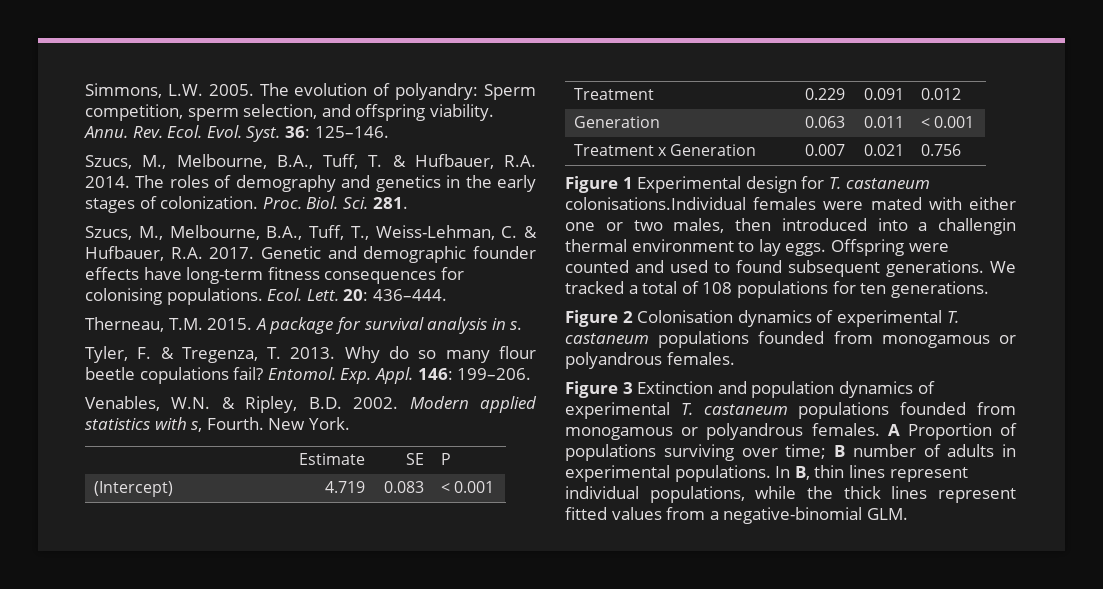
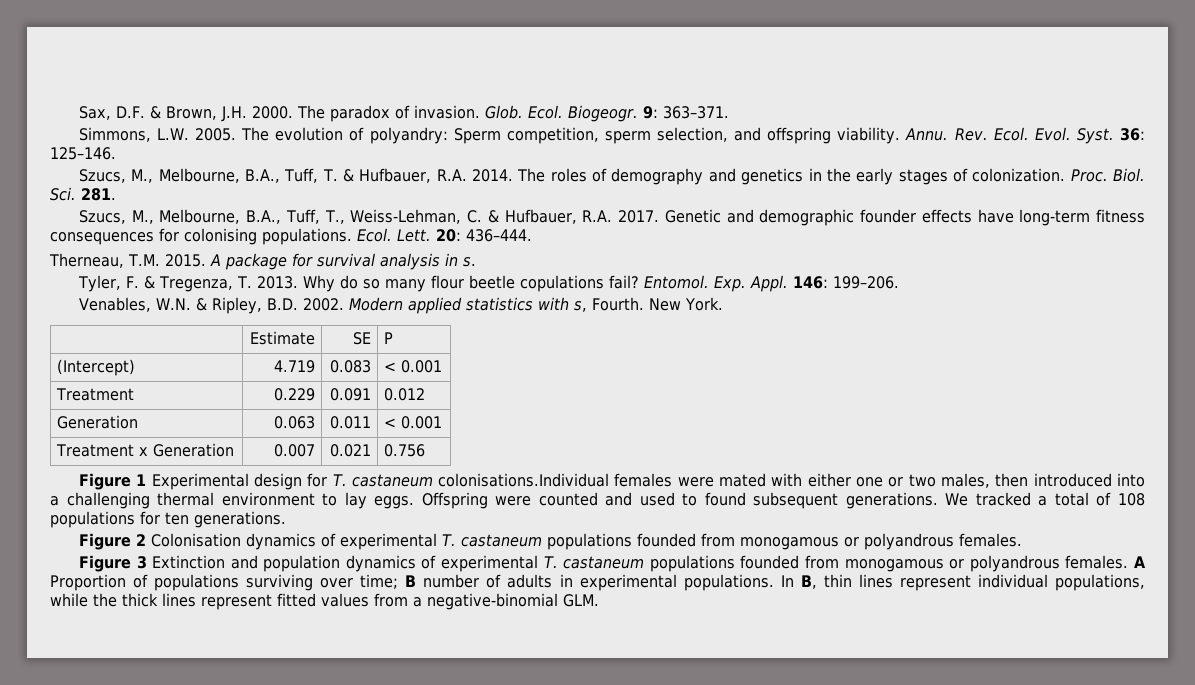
(85, 90) none -> [78,105,729,122] Sax, D.F. & Brown, J.H. 2000. The paradox of invasion. Glob. Ecol. Biogeogr. 9: 363–371. //
[938,218,1016,235] challengin -> [66,492,150,509] challenging

